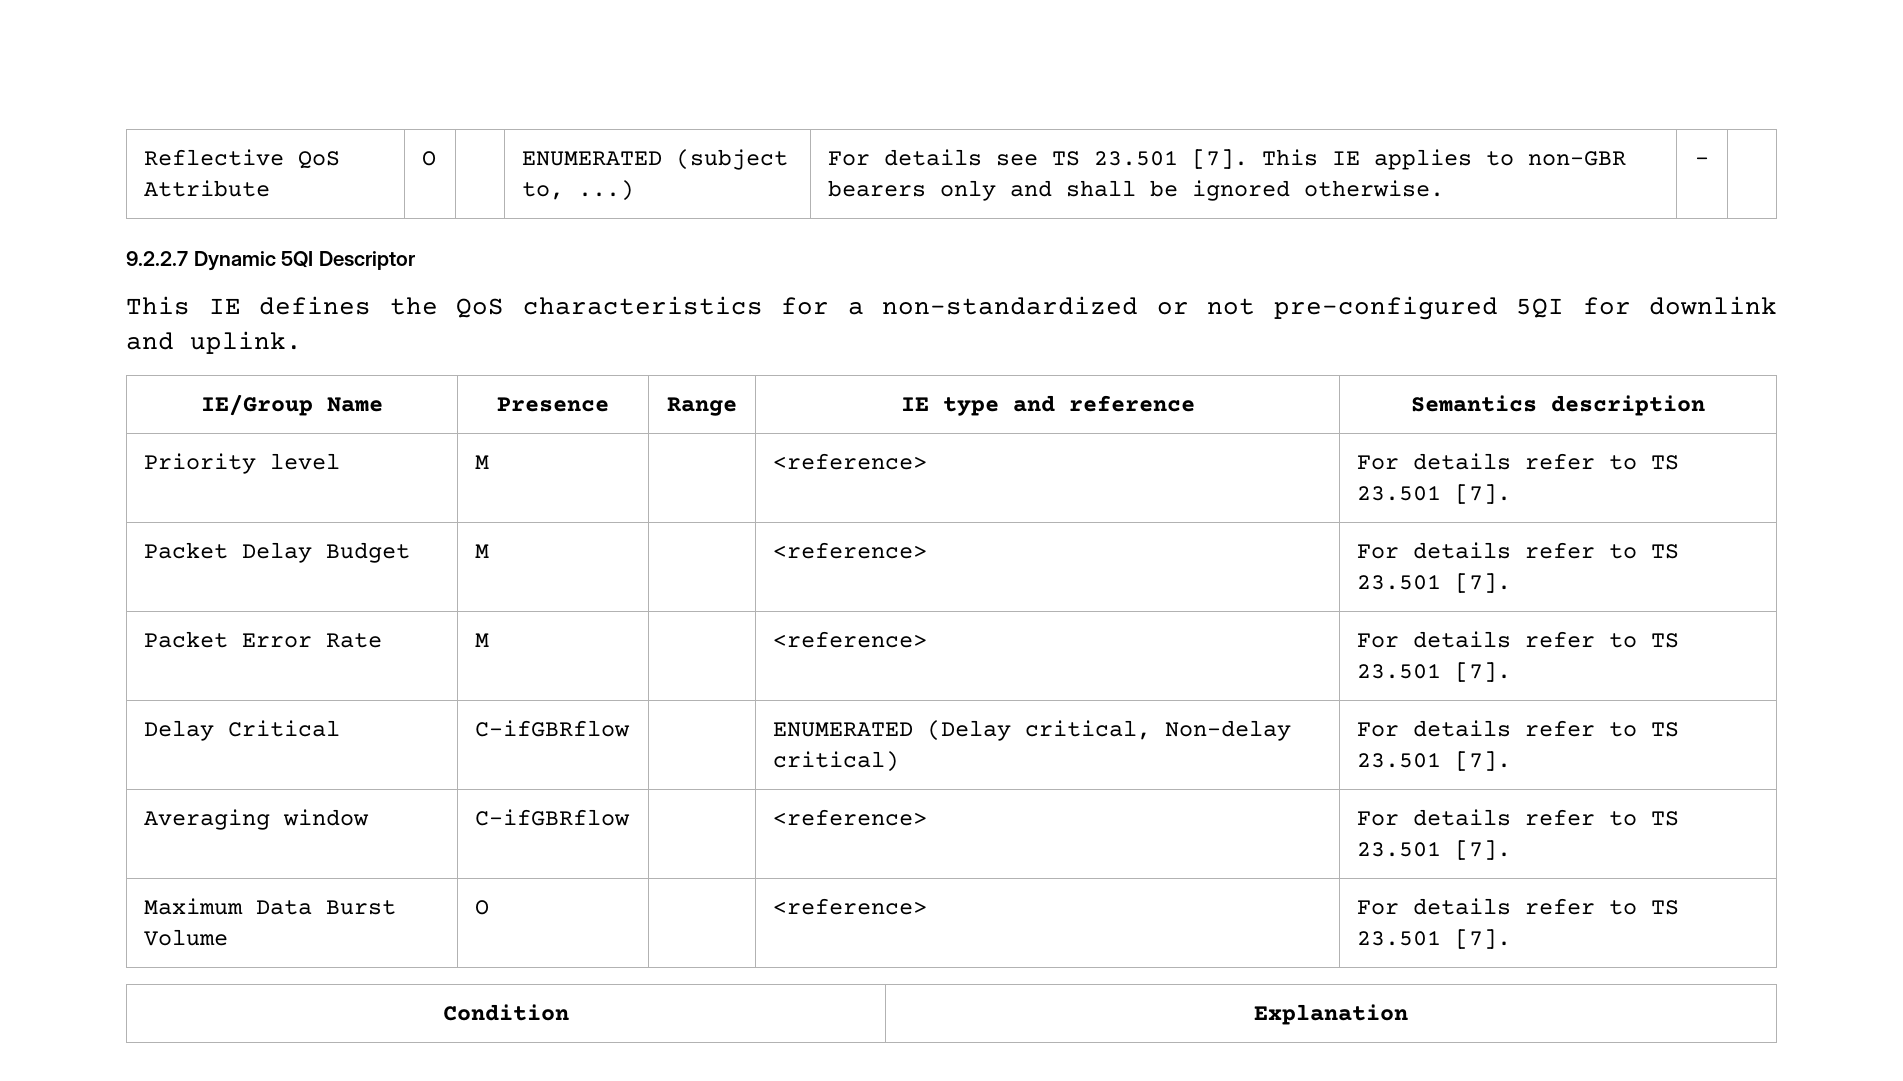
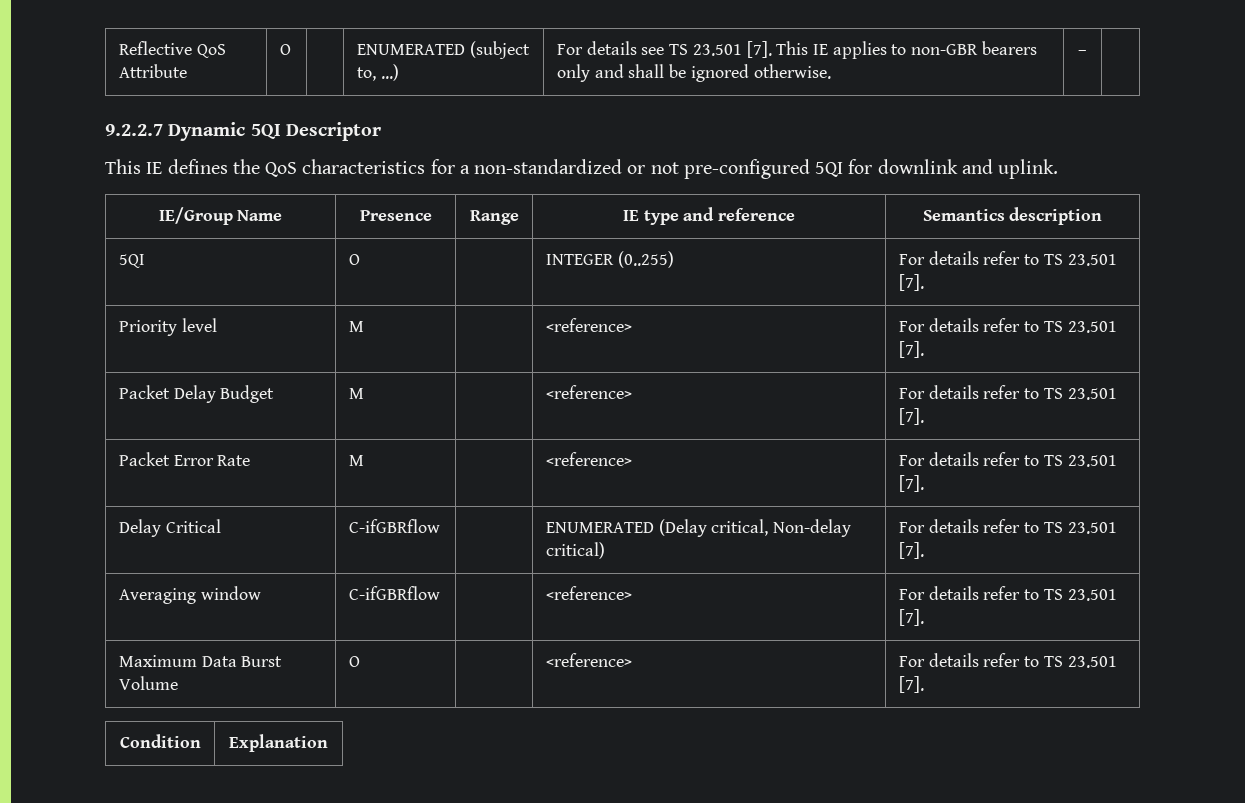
(1705, 405) none -> [118,254,145,268] [348,254,360,265] [545,251,674,268] [898,251,1117,266] [898,274,924,291] // 5QI | O | | INTEGER (0..255) | For details refer to TS 23.501 [7].

